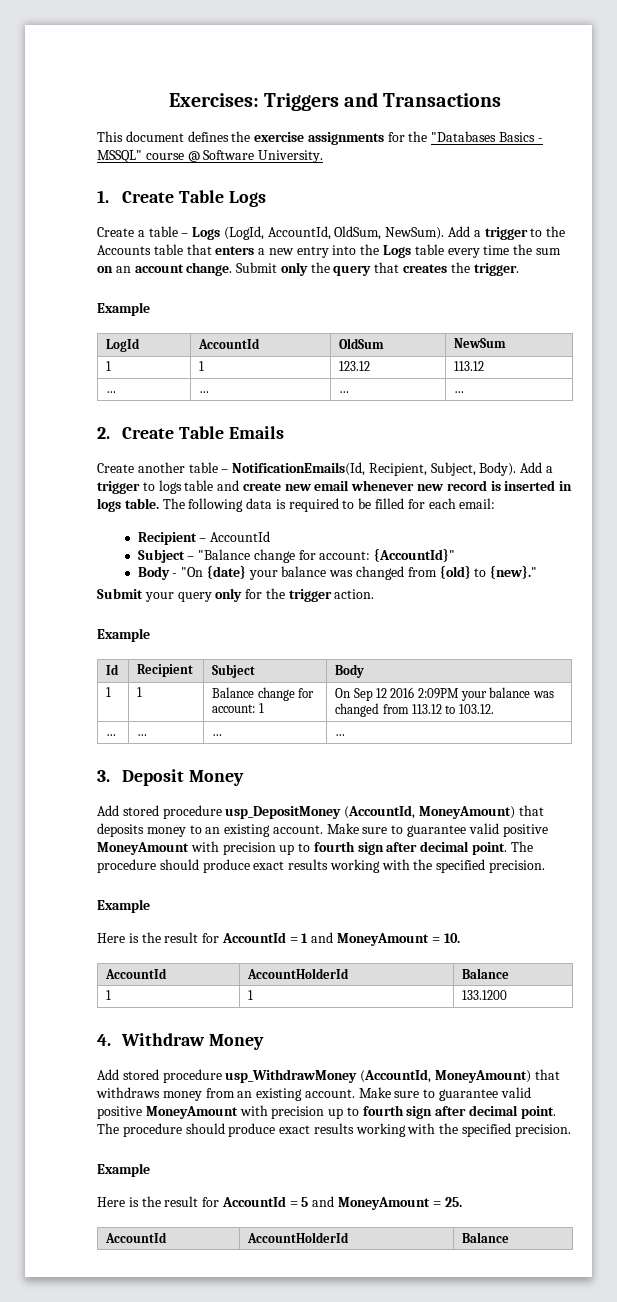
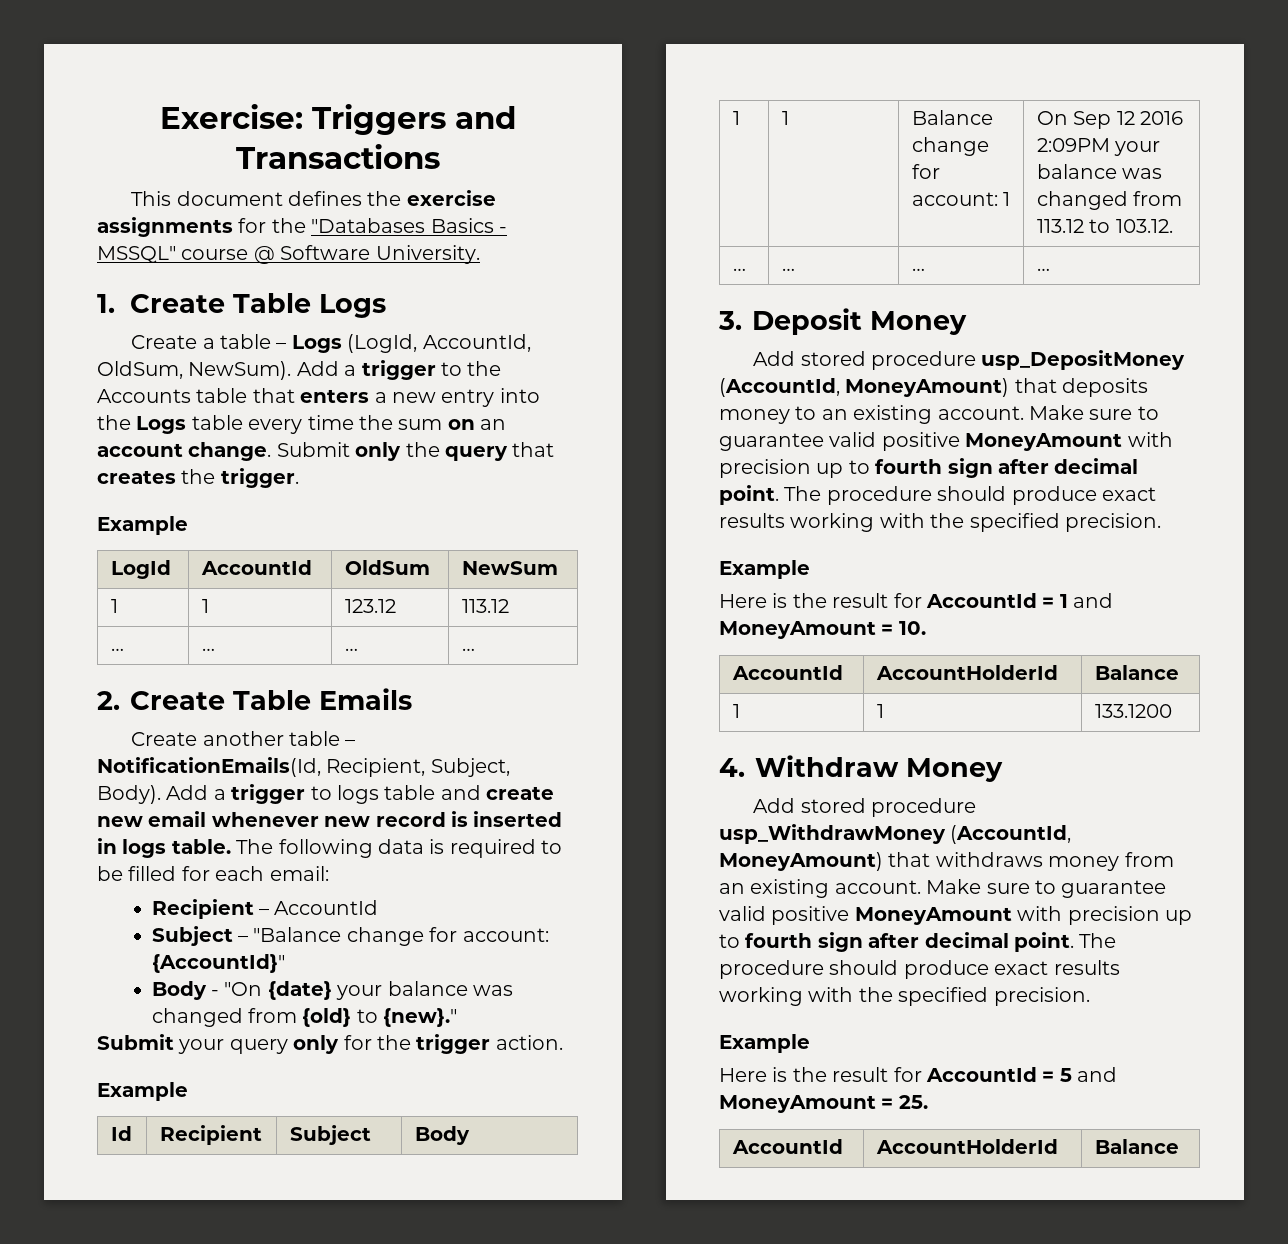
[168,93,259,107] Exercises: -> [159,104,303,129] Exercise:

